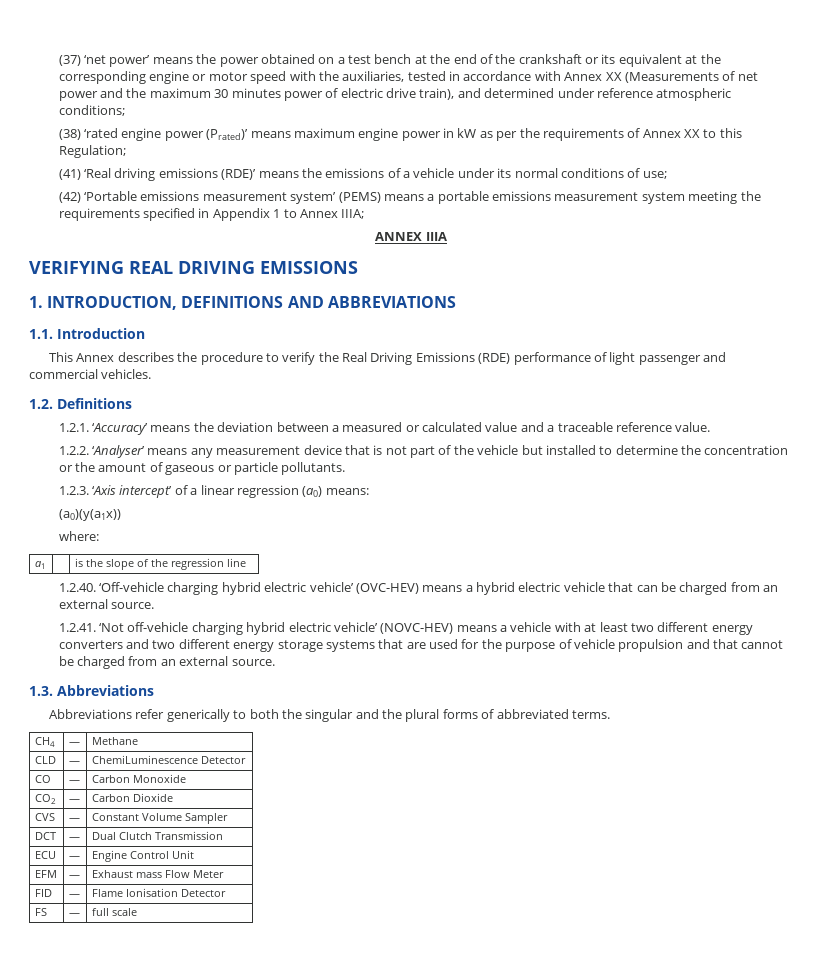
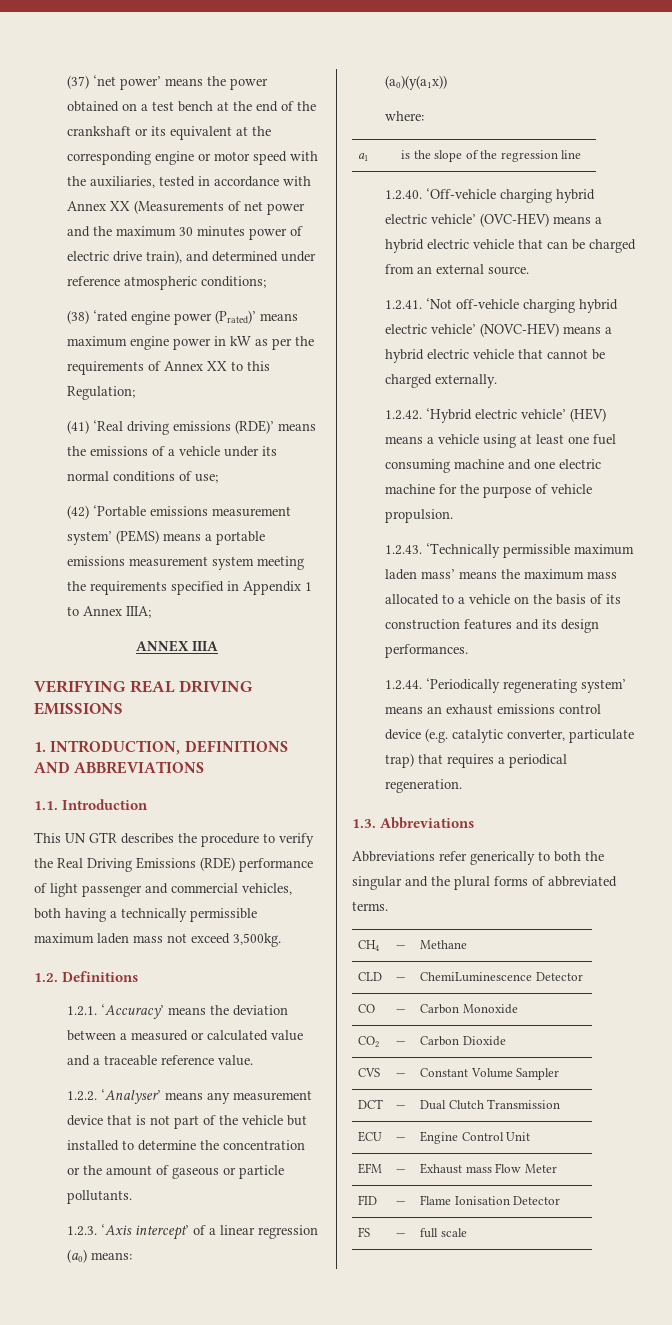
[76,353,115,362] Annex -> [65,832,117,843] UN GTR
[101,369,152,379] vehicles. -> [242,883,292,895] [34,908,257,922] [34,933,281,947] vehicles, both having a technically permissible maximum laden mass not exceed 3,500kg.
[510,622,753,635] [58,639,459,652] vehicle with at least two different energy converters and two different energy storage systems that are used -> [384,349,605,363] [384,374,497,388] [384,408,606,423] [384,434,616,448] [384,459,601,473] [384,484,435,494] hybrid electric vehicle that cannot be charged externally. // 1.2.42. ‘Hybrid electric vehicle’ (HEV) means a vehicle using at least one fuel consuming machine and one electric machine
[618,639,784,652] [58,656,275,669] propulsion and that cannot be charged from an external source. -> [384,509,453,523] [384,543,634,558] [384,569,617,580] [384,594,621,605] [384,619,599,633] [384,644,468,658] [384,678,626,693] [384,704,601,715] [384,728,634,743] [384,753,567,768] [384,779,462,793] propulsion. // 1.2.43. ‘Technically permissible maximum laden mass’ means the maximum mass allocated to a vehicle on the basis of its construction features and its design performances. // 1.2.44. ‘Periodically regenerating system’ means an exhaust emissions control device (e.g. catalytic converter, particulate trap) that requires a periodical regeneration.

